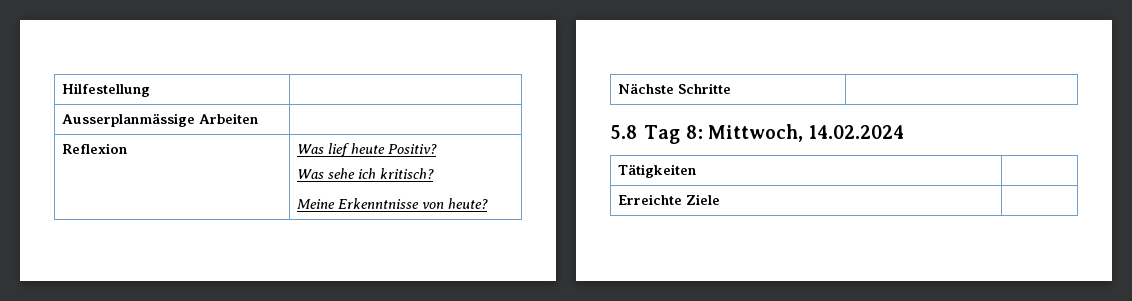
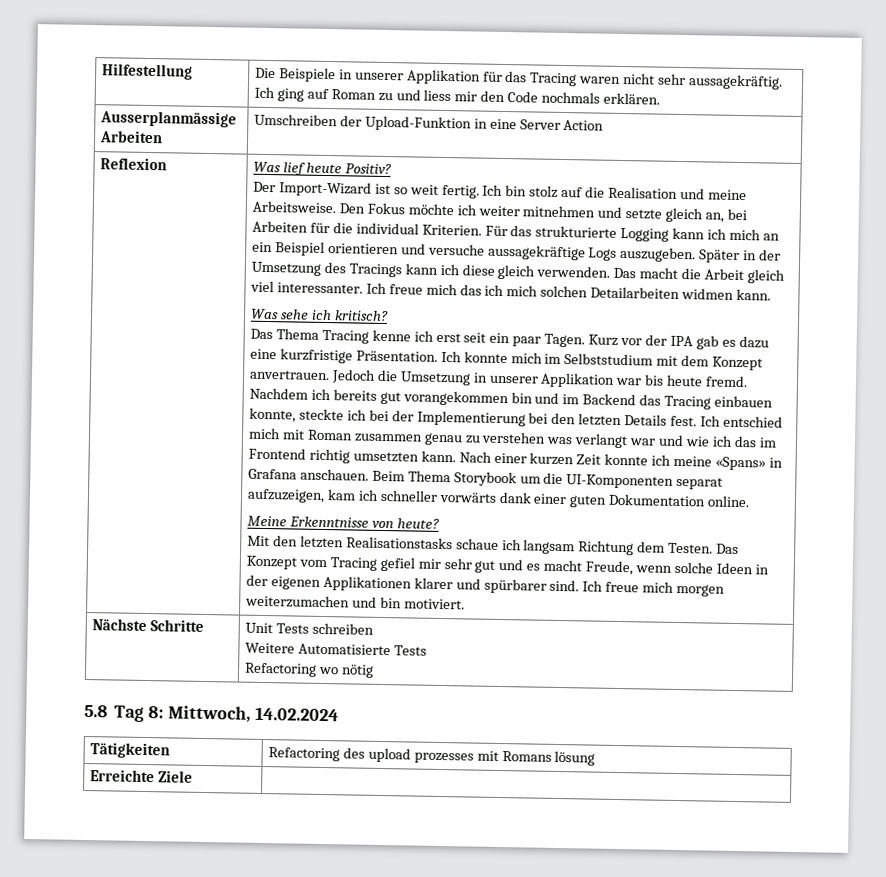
[61,113,258,127] // Ausserplanmässige Arbeiten | -> [254,67,783,90] [253,86,660,105] [99,110,237,128] [98,130,163,144] [253,113,605,132] Die Beispiele in unserer Applikation für das Tracing waren nicht sehr aussagekräftig. Ich ging auf Roman zu und liess mir den Code nochmals erklären. // Ausserplanmässige Arbeiten | Umschreiben der Upload-Funktion in eine Server Action
[296,168,434,179] [296,198,488,209] [617,83,731,94] Was sehe ich kritisch? // Meine Erkenntnisse von heute? // Nächste Schritte | -> [252,181,747,201] [251,200,747,223] [251,220,780,242] [251,241,782,264] [250,261,785,284] [249,280,771,301] [250,308,389,322] [249,328,769,350] [249,348,764,371] [248,369,749,388] [248,387,773,410] [248,407,783,428] [247,427,777,449] [247,447,783,471] [247,468,724,490] [246,488,751,508] [246,515,440,529] [246,535,740,556] [245,555,769,576] [245,574,726,597] [244,594,465,610] [91,618,204,632] [244,622,374,635] [244,642,427,656] [243,662,374,678] Der Import-Wizard ist so weit fertig. Ich bin stolz auf die Realisation und meine Arbeitsweise. Den Fokus möchte ich weiter mitnehmen und setzte gleich an, bei Arbeiten für die individual Kriterien. Für das strukturierte Logging kann ich mich an ein Beispiel orientieren und versuche aussagekräftige Logs auszugeben. Später in der Umsetzung des Tracings kann ich diese gleich verwenden. Das macht die Arbeit gleich viel interessanter. Ich freue mich das ich mich solchen Detailarbeiten widmen kann. // Was sehe ich kritisch? // Das Thema Tracing kenne ich erst seit ein paar Tagen. Kurz vor der IPA gab es dazu eine kurzfristige Präsentation. Ich konnte mich im Selbststudium mit dem Konzept anvertrauen. Jedoch die Umsetzung in unserer Applikation war bis heute fremd. Nachdem ich bereits gut vorangekommen bin und im Backend das Tracing einbauen konnte, steckte ich bei der Implementierung bei den letzten Details fest. Ich entschied mich mit Roman zusammen genau zu verstehen was verlangt war und wie ich das im Frontend richtig umsetzten kann. Nach einer kurzen Zeit konnte ich meine «Spans» in Grafana anschauen. Beim Thema Storybook um die UI-Komponenten separat aufzuzeigen, kam ich schneller vorwärts dank einer guten Dokumentation online. // Meine Erkenntnisse von heute? // Mit den letzten Realisationstasks schaue ich langsam Richtung dem Testen. Das Konzept vom Tracing gefiel mir sehr gut und es macht Freude, wenn solche Ideen in der eigenen Applikationen klarer und spürbarer sind. Ich freue mich morgen weiterzumachen und bin motiviert. // Nächste Schritte | Unit Tests schreiben // Weitere Automatisierte Tests // Refactoring wo nötig
(696, 171) none -> [267,747,596,766] Refactoring des upload prozesses mit Romans lösung

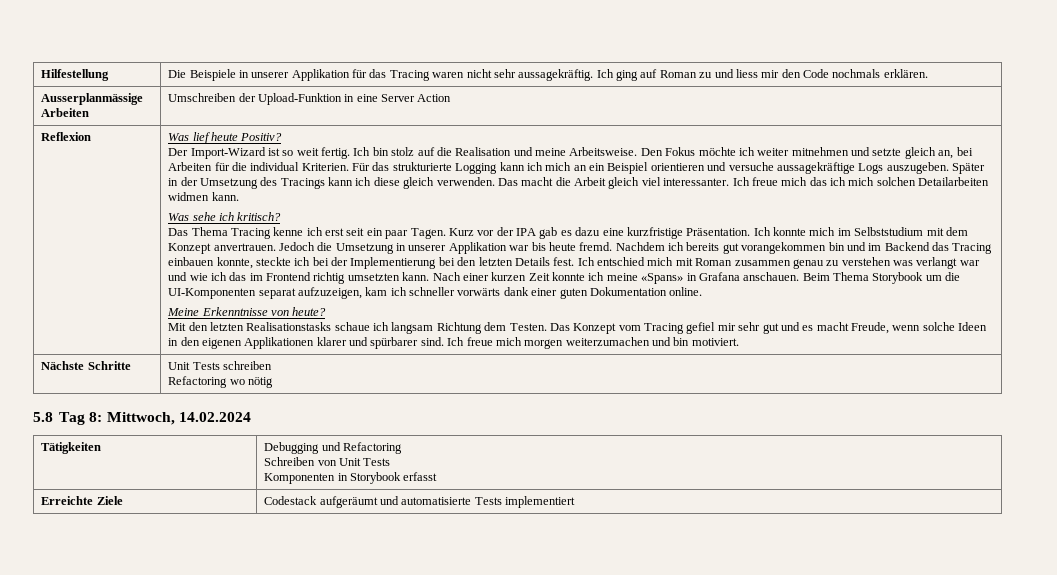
[245,574,268,587] der -> [180,337,200,346] den
[244,642,427,656] // Weitere Automatisierte Tests -> (272, 365) none
[267,747,596,766] [89,769,193,783] Refactoring des upload prozesses mit Romans lösung // Erreichte Ziele | -> [264,442,402,454] [264,457,391,466] [264,472,438,484] [41,496,123,505] [264,496,576,508] Debugging und Refactoring // Schreiben von Unit Tests // Komponenten in Storybook erfasst // Erreichte Ziele | Codestack aufgeräumt und automatisierte Tests implementiert

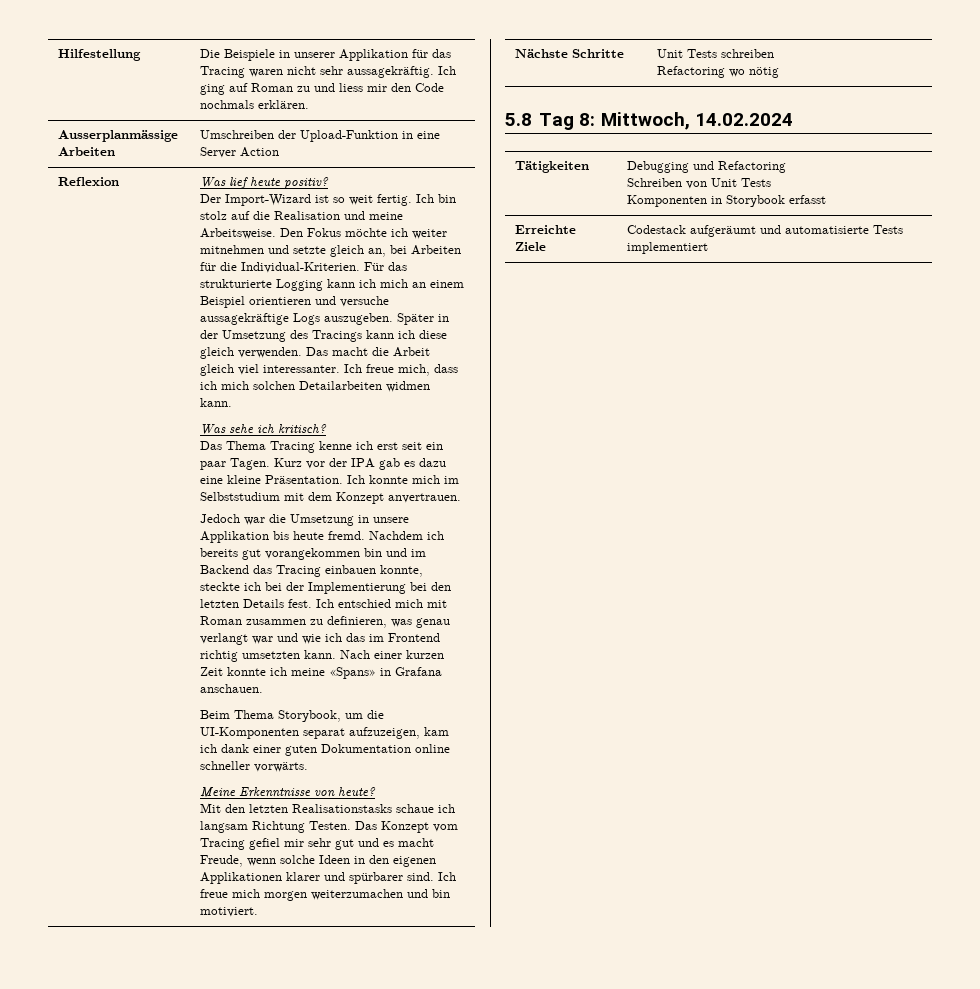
[240,133,283,141] Positiv? -> [284,177,330,189] positiv?
[250,162,349,171] individual Kriterien. -> [241,262,361,273] Individual-Kriterien.
[589,163,606,171] ein -> [430,280,465,288] einem
[781,177,827,186] mich das -> [398,364,459,376] mich, dass
[626,227,683,239] kurzfristige -> [227,475,262,484] kleine
[278,242,315,251] Jedoch -> [200,514,266,525] // Jedoch war
[408,242,530,254] unserer Applikation war -> [373,517,410,523] [200,531,270,543] unsere Applikation
[792,257,914,269] genau zu verstehen was -> [310,616,451,628] zu definieren, was genau
(800, 276) none -> (264, 688) //
[872,272,924,284] Storybook -> [278,710,342,722] Storybook,
[409,287,501,296] schneller vorwärts -> (218, 748) none
[669,287,703,296] online. -> [415,744,451,753] [200,761,309,772] online schneller vorwärts.
[484,322,507,331] dem -> (306, 827) none

